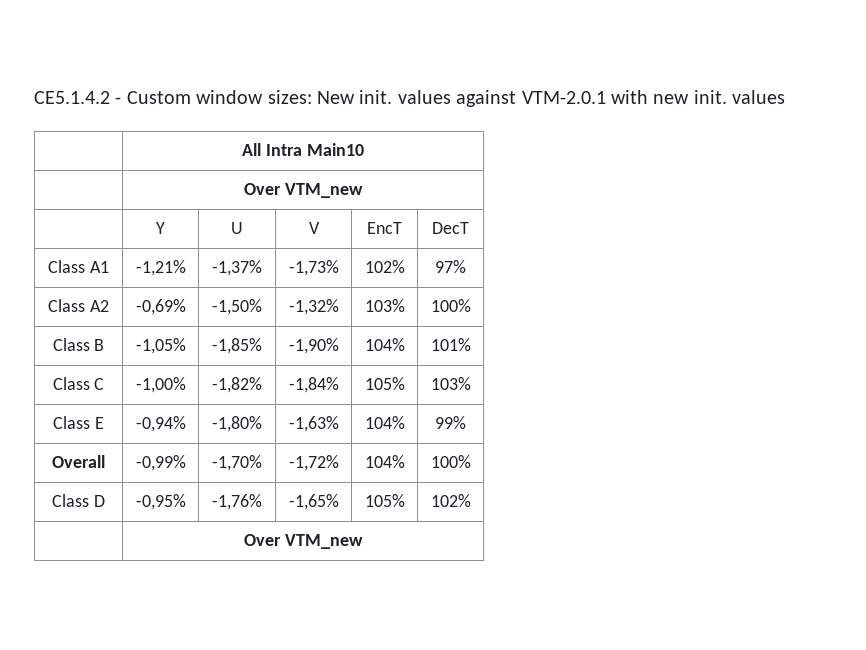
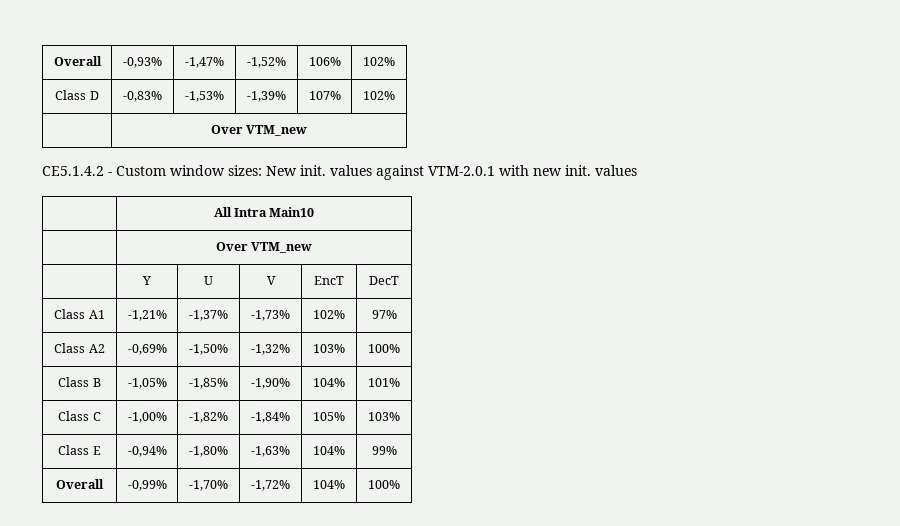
(34, 97) none -> [53,56,102,66] [123,57,162,68] [185,57,224,68] [247,57,286,68] [308,57,341,66] [363,57,395,66] [55,90,99,100] [123,91,162,102] [185,91,224,102] [247,91,286,102] [308,91,341,100] [363,91,395,100] [210,125,308,136] Overall | -0,93% | -1,47% | -1,52% | 106% | 102% // Class D | -0,83% | -1,53% | -1,39% | 107% | 102% // | Over VTM_new //
[52,494,105,507] [135,494,186,510] [212,494,262,510] [288,494,339,510] [364,494,405,507] [430,494,471,507] [244,534,363,549] // Class D | -0,95% | -1,76% | -1,65% | 105% | 102% // | Over VTM_new -> (400, 484) none

